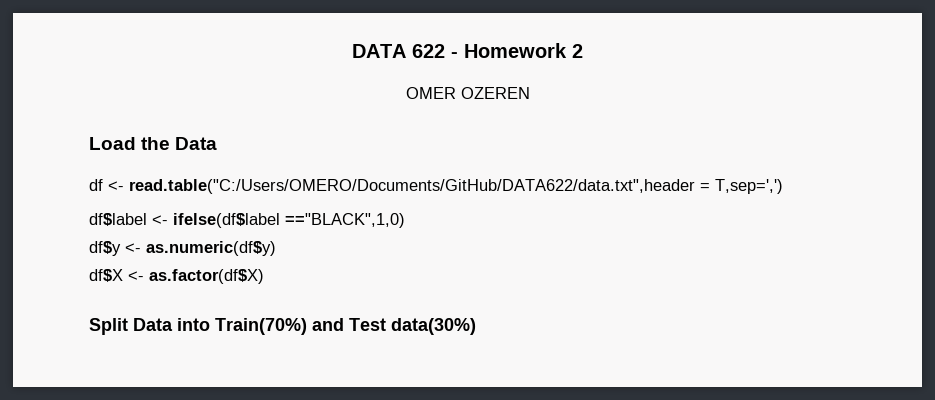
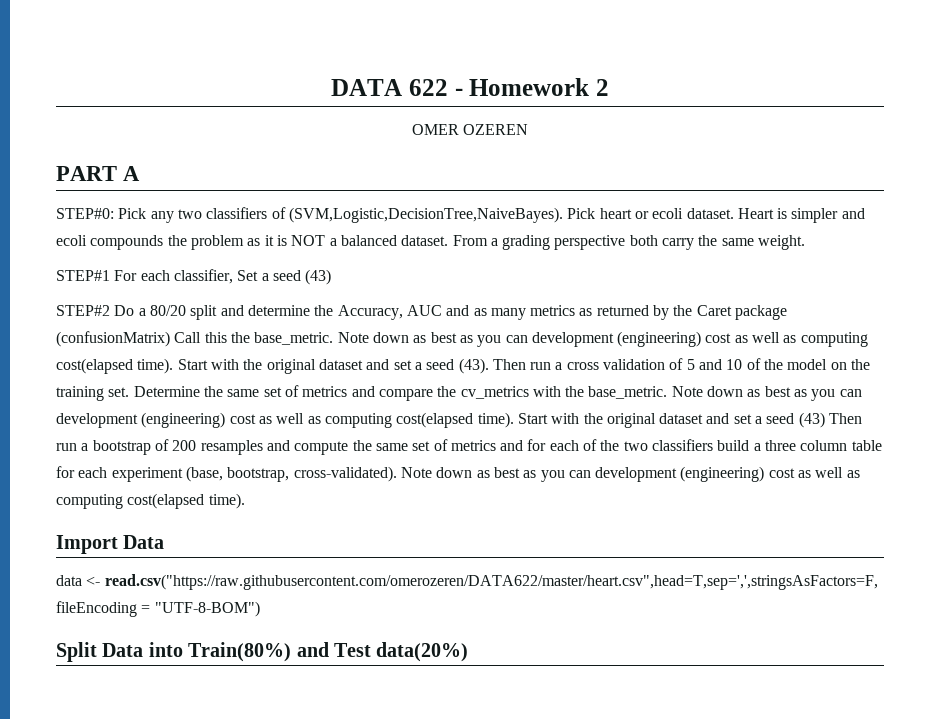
[89,137,218,150] [89,179,783,194] [89,213,405,228] [89,241,276,256] [89,269,264,284] Load the Data // df <- read.table("C:/Users/OMERO/Documents/GitHub/DATA622/data.txt",header = T,sep=',') // df$label <- ifelse(df$label =="BLACK",1,0) // df$y <- as.numeric(df$y) // df$X <- as.factor(df$X) -> [56,166,141,181] [56,207,865,223] [56,235,806,250] [56,269,332,285] [56,305,788,320] [56,331,868,347] [56,358,871,374] [56,385,862,401] [56,412,863,428] [56,439,882,455] [56,466,860,482] [56,493,245,509] [56,535,165,554] [56,574,878,590] [56,601,260,617] PART A // STEP#0: Pick any two classifiers of (SVM,Logistic,DecisionTree,NaiveBayes). Pick heart or ecoli dataset. Heart is simpler and ecoli compounds the problem as it is NOT a balanced dataset. From a grading perspective both carry the same weight. // STEP#1 For each classifier, Set a seed (43) // STEP#2 Do a 80/20 split and determine the Accuracy, AUC and as many metrics as returned by the Caret package (confusionMatrix) Call this the base_metric. Note down as best as you can development (engineering) cost as well as computing cost(elapsed time). Start with the original dataset and set a seed (43). Then run a cross validation of 5 and 10 of the model on the training set. Determine the same set of metrics and compare the cv_metrics with the base_metric. Note down as best as you can development (engineering) cost as well as computing cost(elapsed time). Start with the original dataset and set a seed (43) Then run a bootstrap of 200 resamples and compute the same set of metrics and for each of the two classifiers build a three column table for each experiment (base, bootstrap, cross-validated). Note down as best as you can development (engineering) cost as well as computing cost(elapsed time). // Import Data // data <- read.csv("https://raw.githubusercontent.com/omerozeren/DATA622/master/heart.csv",head=T,sep=',',stringsAsFactors=F, fileEncoding = "UTF-8-BOM")
[215,318,307,335] Train(70%) -> [188,642,292,662] Train(80%)
[391,318,476,335] data(30%) -> [376,642,469,662] data(20%)

